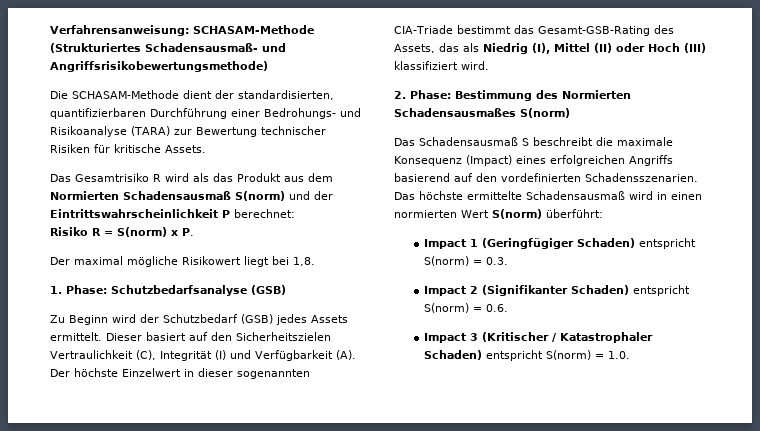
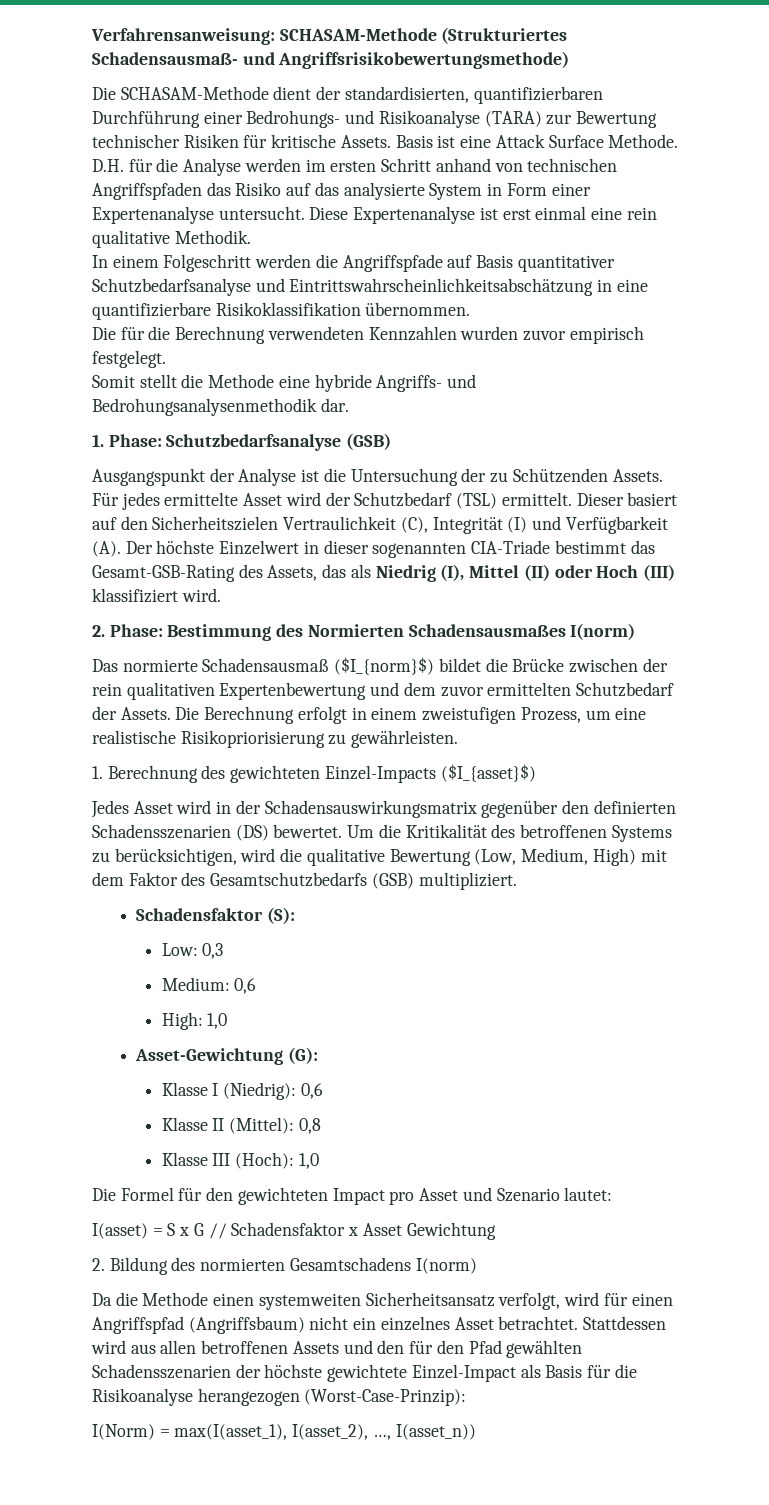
[50,173,333,182] [50,191,333,201] [50,209,295,218] [50,227,194,237] [50,256,315,267] [50,285,286,296] [50,314,348,325] // Das Gesamtrisiko R wird als das Produkt aus dem Normierten Schadensausmaß S(norm) und der Eintrittswahrscheinlichkeit P berechnet: // Risiko R = S(norm) x P. // Der maximal mögliche Risikowert liegt bei 1,8. // 1. Phase: Schutzbedarfsanalyse (GSB) // Zu Beginn wird der Schutzbedarf (GSB) jedes Assets -> [395,134,679,148] [92,158,618,176] [92,182,591,200] [92,206,657,224] [92,230,251,248] [92,254,615,272] [92,278,648,296] [92,302,471,320] [92,326,644,344] [92,350,166,368] [92,374,477,392] [92,398,349,416] [92,433,392,451] [92,468,663,486] [92,492,498,510] Basis ist eine Attack Surface Methode. D.H. für die Analyse werden im ersten Schritt anhand von technischen Angriffspfaden das Risiko auf das analysierte System in Form einer Expertenanalyse untersucht. Diese Expertenanalyse ist erst einmal eine rein qualitative Methodik. // In einem Folgeschritt werden die Angriffspfade auf Basis quantitativer Schutzbedarfsanalyse und Eintrittswahrscheinlichkeitsabschätzung in eine quantifizierbare Risikoklassifikation übernommen. // Die für die Berechnung verwendeten Kennzahlen wurden zuvor empirisch festgelegt. // Somit stellt die Methode eine hybride Angriffs- und Bedrohungsanalysenmethodik dar. // 1. Phase: Schutzbedarfsanalyse (GSB) // Ausgangspunkt der Analyse ist die Untersuchung der zu Schützenden Assets. Für jedes ermittelte Asset wird der Schutzbedarf (TSL)
[520,108,570,118] [394,137,673,146] [394,155,673,166] [394,173,698,182] [394,191,702,200] [394,209,603,219] [424,238,697,249] [424,256,509,266] [424,285,691,296] [424,303,509,313] [424,332,654,343] [424,350,631,361] S(norm) // Das Schadensausmaß S beschreibt die maximale Konsequenz (Impact) eines erfolgreichen Angriffs basierend auf den vordefinierten Schadensszenarien. Das höchste ermittelte Schadensausmaß wird in einen normierten Wert S(norm) überführt: // Impact 1 (Geringfügiger Schaden) entspricht S(norm) = 0.3. // Impact 2 (Signifikanter Schaden) entspricht S(norm) = 0.6. // Impact 3 (Kritischer / Katastrophaler Schaden) entspricht S(norm) = 1.0. -> [570,623,636,640] [92,657,668,675] [92,682,675,700] [92,706,647,724] [92,730,459,748] [92,764,536,783] [91,800,676,818] [92,824,672,842] [92,848,667,866] [92,872,517,890] [136,907,296,924] [161,943,224,959] [161,977,257,994] [161,1012,228,1030] [135,1047,319,1065] [161,1082,323,1100] [161,1117,321,1134] [161,1152,319,1169] [92,1187,613,1205] [92,1222,496,1240] [92,1257,477,1275] [92,1292,673,1310] [92,1316,667,1334] [91,1340,583,1358] [92,1364,637,1382] [92,1388,467,1406] [92,1424,476,1440] I(norm) // Das normierte Schadensausmaß ($I_{norm}$) bildet die Brücke zwischen der rein qualitativen Expertenbewertung und dem zuvor ermittelten Schutzbedarf der Assets. Die Berechnung erfolgt in einem zweistufigen Prozess, um eine realistische Risikopriorisierung zu gewährleisten. // 1. Berechnung des gewichteten Einzel-Impacts ($I_{asset}$) // Jedes Asset wird in der Schadensauswirkungsmatrix gegenüber den definierten Schadensszenarien (DS) bewertet. Um die Kritikalität des betroffenen Systems zu berücksichtigen, wird die qualitative Bewertung (Low, Medium, High) mit dem Faktor des Gesamtschutzbedarfs (GSB) multipliziert. // Schadensfaktor (S): // Low: 0,3 // Medium: 0,6 // High: 1,0 // Asset-Gewichtung (G): // Klasse I (Niedrig): 0,6 // Klasse II (Mittel): 0,8 // Klasse III (Hoch): 1,0 // Die Formel für den gewichteten Impact pro Asset und Szenario lautet: // I(asset) = S x G // Schadensfaktor x Asset Gewichtung // 2. Bildung des normierten Gesamtschadens I(norm) // Da die Methode einen systemweiten Sicherheitsansatz verfolgt, wird für einen Angriffspfad (Angriffsbaum) nicht ein einzelnes Asset betrachtet. Stattdessen wird aus allen betroffenen Assets und den für den Pfad gewählten Schadensszenarien der höchste gewichtete Einzel-Impact als Basis für die Risikoanalyse herangezogen (Worst-Case-Prinzip): // I(Norm) = max(I(asset_1), I(asset_2), …, I(asset_n))

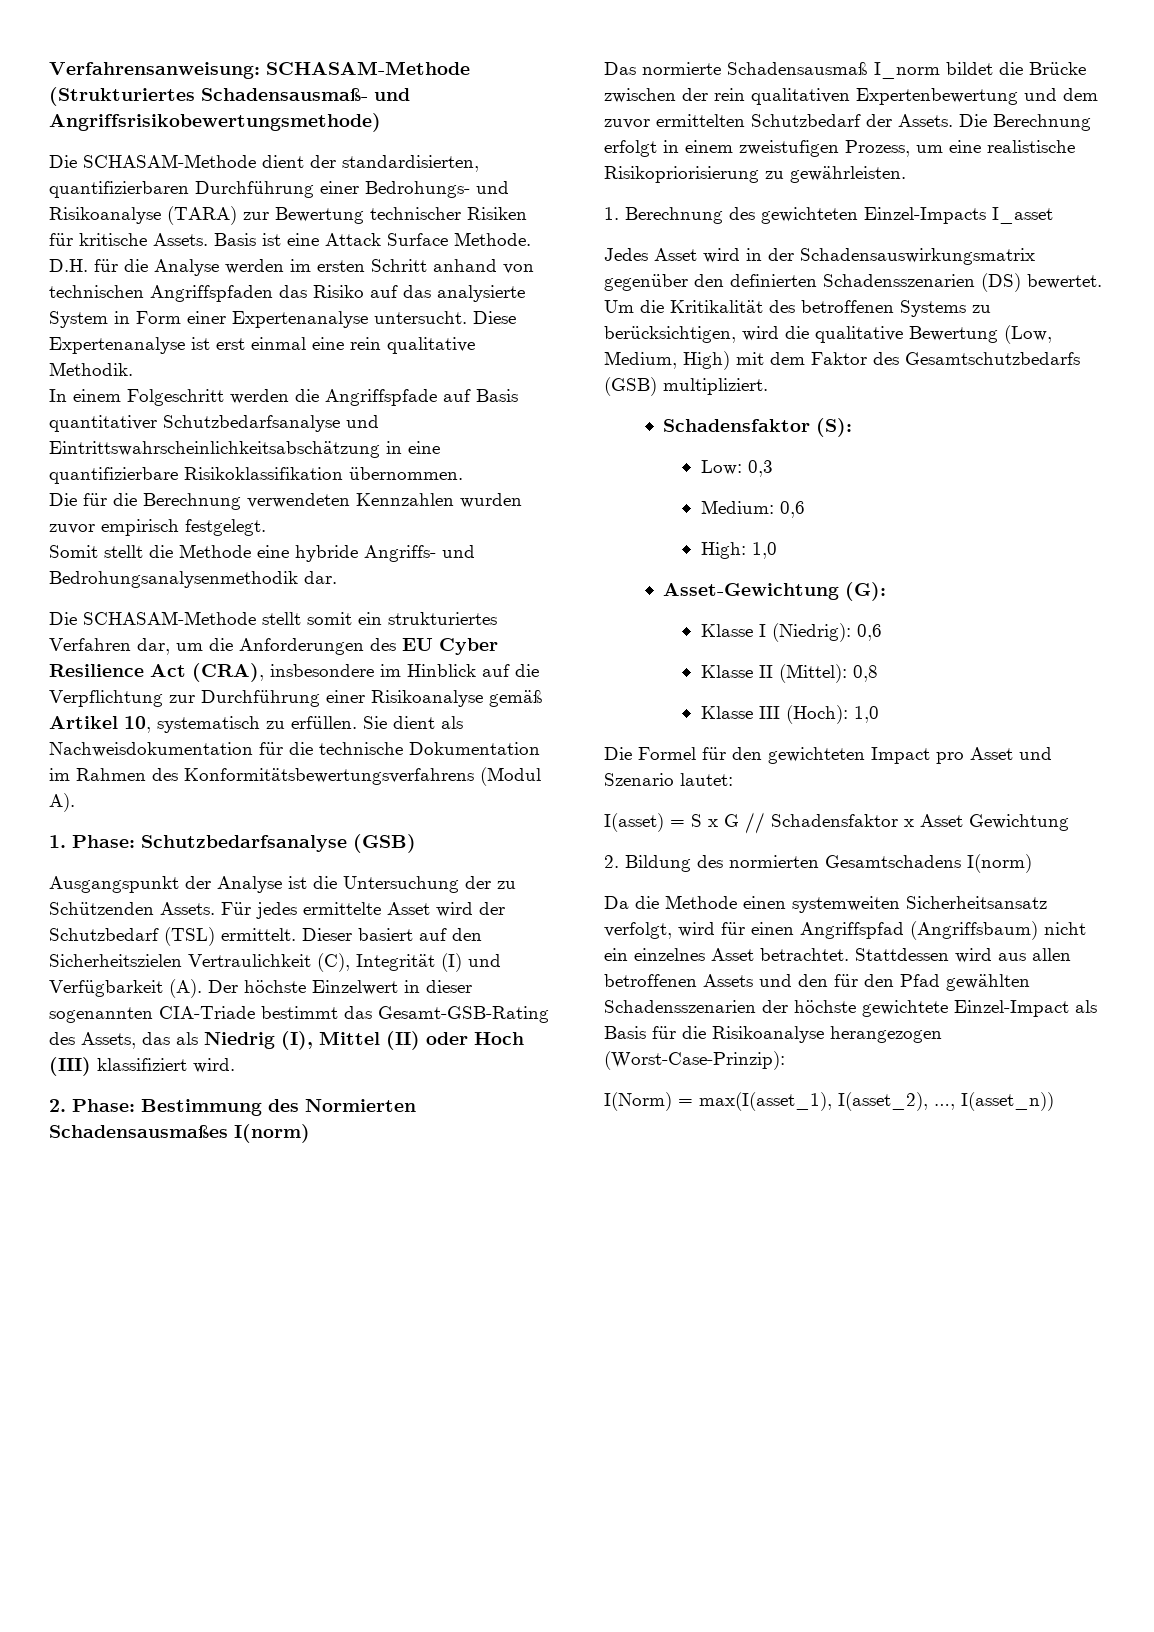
(349, 405) none -> [49,611,497,625] [49,638,498,655] [49,663,539,682] [49,690,543,707] [49,716,463,733] [49,742,540,757] [49,767,541,786] [49,793,75,812] // Die SCHASAM-Methode stellt somit ein strukturiertes Verfahren dar, um die Anforderungen des EU Cyber Resilience Act (CRA), insbesondere im Hinblick auf die Verpflichtung zur Durchführung einer Risikoanalyse gemäß Artikel 10, systematisch zu erfüllen. Sie dient als Nachweisdokumentation für die technische Dokumentation im Rahmen des Konformitätsbewertungsverfahrens (Modul A).
[334,657,435,675] ($I_{norm}$) -> [874,62,940,79] I_norm
[440,764,536,782] ($I_{asset}$) -> [992,207,1053,224] I_asset

